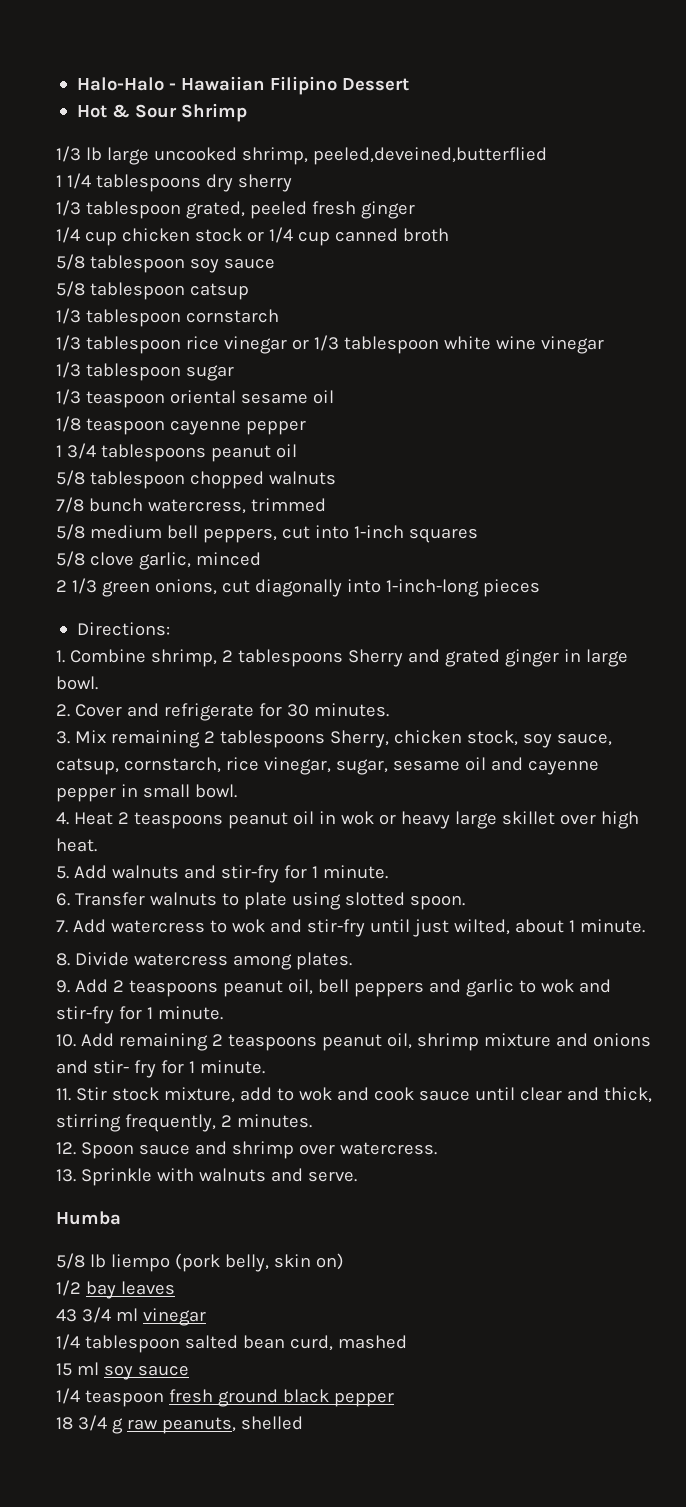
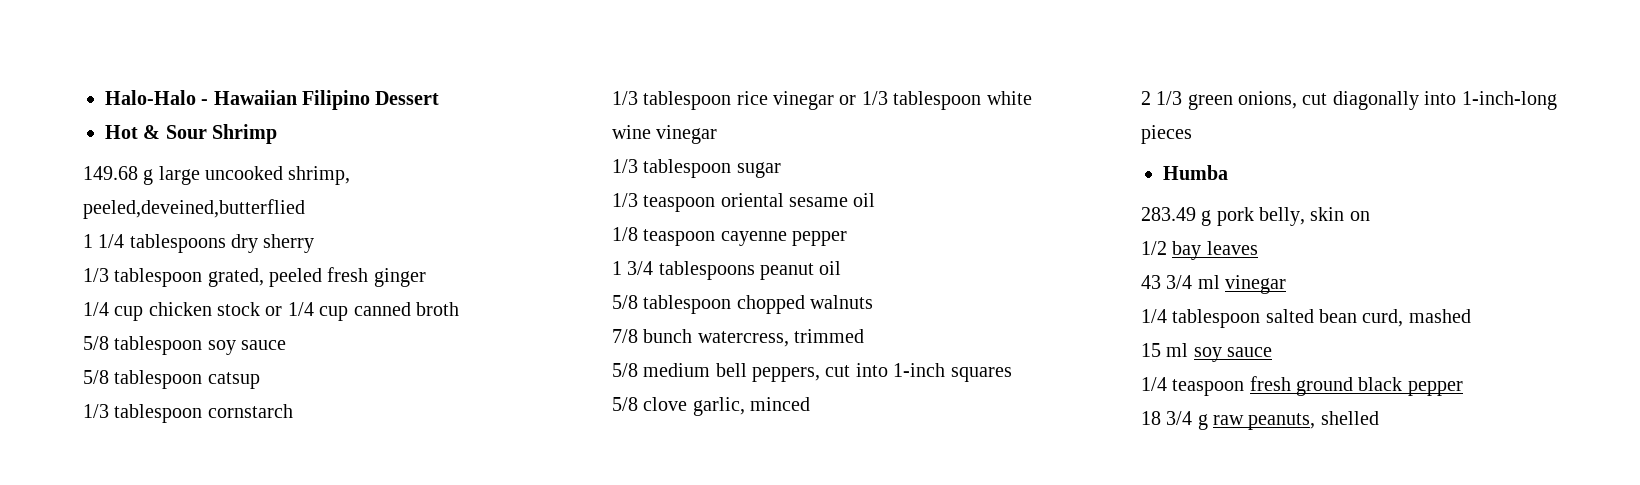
[56,146,103,162] 1/3 lb -> [82,166,154,185] 149.68 g
[76,622,170,636] [56,649,629,667] [56,676,99,690] [56,703,390,721] [56,730,613,748] [56,757,600,775] [56,784,238,802] [56,811,640,829] [56,838,98,852] [56,865,389,883] [56,892,466,910] [56,919,646,937] [56,952,353,970] [56,979,612,997] [56,1006,224,1024] [56,1033,652,1051] [56,1060,266,1078] [56,1087,653,1103] [56,1114,313,1132] [56,1141,438,1159] [56,1168,358,1186] [56,1211,122,1225] [56,1253,221,1272] Directions: // 1. Combine shrimp, 2 tablespoons Sherry and grated ginger in large bowl. // 2. Cover and refrigerate for 30 minutes. // 3. Mix remaining 2 tablespoons Sherry, chicken stock, soy sauce, catsup, cornstarch, rice vinegar, sugar, sesame oil and cayenne pepper in small bowl. // 4. Heat 2 teaspoons peanut oil in wok or heavy large skillet over high heat. // 5. Add walnuts and stir-fry for 1 minute. // 6. Transfer walnuts to plate using slotted spoon. // 7. Add watercress to wok and stir-fry until just wilted, about 1 minute. // 8. Divide watercress among plates. // 9. Add 2 teaspoons peanut oil, bell peppers and garlic to wok and stir-fry for 1 minute. // 10. Add remaining 2 teaspoons peanut oil, shrimp mixture and onions and stir- fry for 1 minute. // 11. Stir stock mixture, add to wok and cook sauce until clear and thick, stirring frequently, 2 minutes. // 12. Spoon sauce and shrimp over watercress. // 13. Sprinkle with walnuts and serve. // Humba // 5/8 lb liempo (pork -> [1162,165,1228,180] [1140,207,1254,226] Humba // 283.49 g pork
[316,1253,345,1270] on) -> [1349,211,1370,221] on

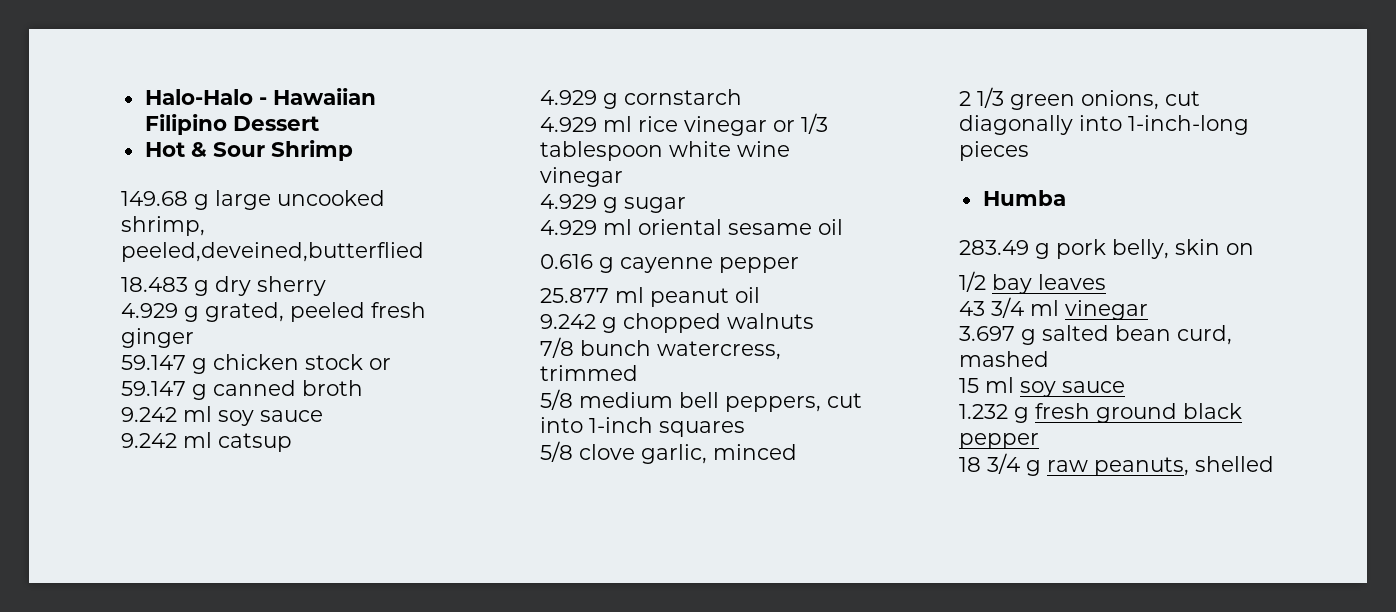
[82,234,226,253] 1 1/4 tablespoons -> [121,277,210,296] 18.483 g
[82,268,203,287] 1/3 tablespoon -> [121,303,200,322] 4.929 g
[82,302,144,321] 1/4 cup -> [121,355,208,374] 59.147 g
[287,302,349,321] 1/4 cup -> [121,381,208,400] 59.147 g
[82,336,286,355] [82,370,203,389] 5/8 tablespoon soy sauce // 5/8 tablespoon -> [121,406,324,426] [121,432,213,448] 9.242 ml soy sauce // 9.242 ml
[82,404,203,423] 1/3 tablespoon -> [540,90,619,109] 4.929 g
[611,91,732,110] 1/3 tablespoon -> [540,116,633,132] 4.929 ml
[611,159,732,178] 1/3 tablespoon -> [540,194,619,213] 4.929 g
[611,193,716,212] 1/3 teaspoon -> [540,219,633,235] 4.929 ml
[611,227,716,246] 1/8 teaspoon -> [540,254,615,273] 0.616 g
[611,261,755,280] 1 3/4 tablespoons -> [540,287,645,303] 25.877 ml
[611,295,732,314] 5/8 tablespoon -> [540,314,618,333] 9.242 g
[1140,309,1261,328] 1/4 tablespoon -> [959,326,1037,345] 3.697 g
[1140,377,1245,396] 1/4 teaspoon -> [959,404,1030,423] 1.232 g

